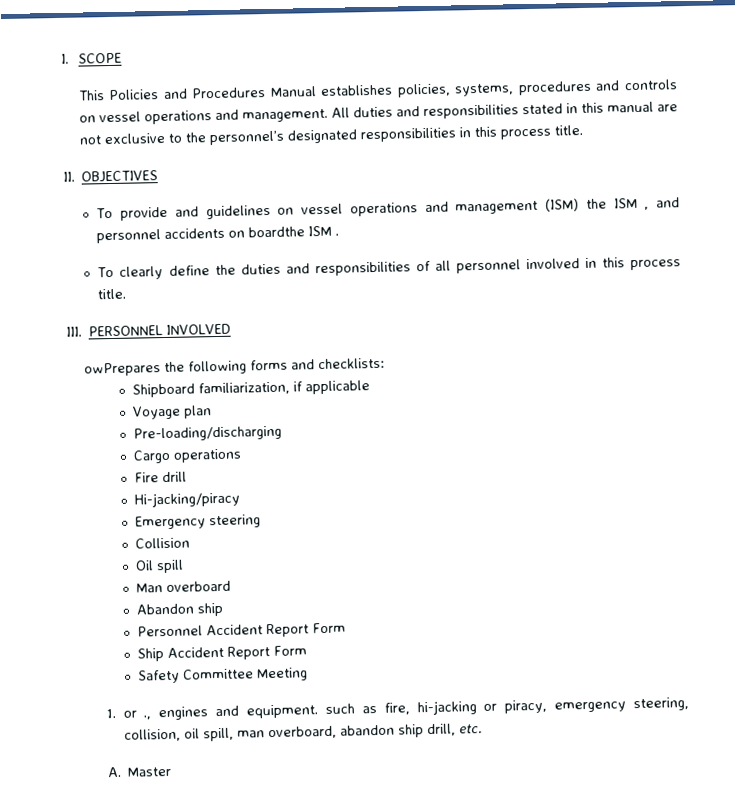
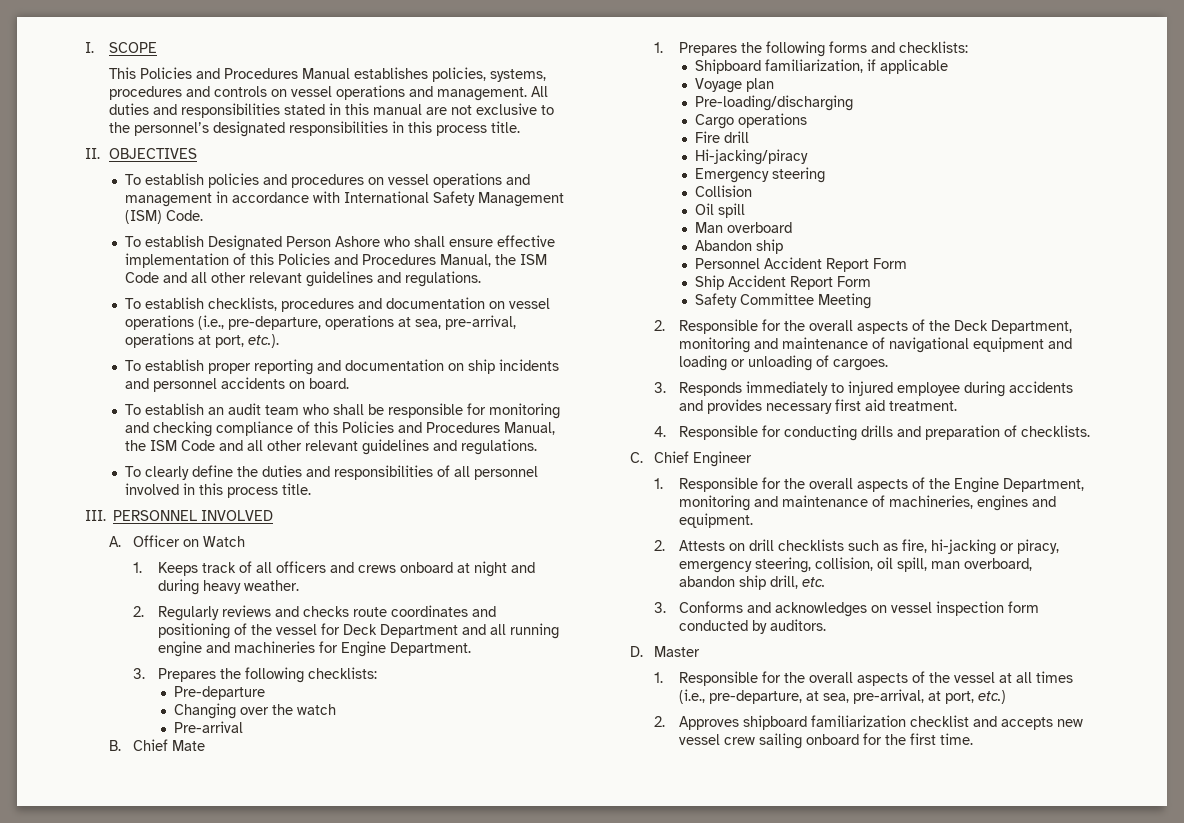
[120,204,271,221] provide and guidelines -> [145,173,365,188] establish policies and procedures
[545,197,680,212] [96,225,340,244] (ISM) the ISM , and personnel accidents on boardthe ISM . -> [216,191,565,207] [125,210,204,224] [125,235,556,251] [125,253,548,268] [125,271,482,287] [125,297,551,312] [125,315,517,330] [125,333,280,348] [125,359,560,375] [125,377,350,392] [125,403,561,419] [125,421,556,437] [125,439,538,455] in accordance with International Safety Management (ISM) Code. // To establish Designated Person Ashore who shall ensure effective implementation of this Policies and Procedures Manual, the ISM Code and all other relevant guidelines and regulations. // To establish checklists, procedures and documentation on vessel operations (i.e., pre-departure, operations at sea, pre-arrival, operations at port, etc.). // To establish proper reporting and documentation on ship incidents and personnel accidents on board. // To establish an audit team who shall be responsible for monitoring and checking compliance of this Policies and Procedures Manual, the ISM Code and all other relevant guidelines and regulations.
[83,362,161,377] owPrepares -> [109,535,246,547] [133,561,535,577] [157,579,299,595] [133,605,496,621] [157,623,559,639] [157,641,471,657] [133,667,377,683] [173,686,265,700] [173,703,336,719] [173,721,243,733] [109,739,206,751] [654,42,737,56] A. Officer on Watch // 1. Keeps track of all officers and crews onboard at night and during heavy weather. // 2. Regularly reviews and checks route coordinates and positioning of the vessel for Deck Department and all running engine and machineries for Engine Department. // 3. Prepares the following checklists: // Pre-departure // Changing over the watch // Pre-arrival // B. Chief Mate // 1. Prepares
[106,704,319,721] 1. or ., engines and equipment. -> [654,319,1072,334] [678,337,1072,353] [678,355,888,371] [654,381,1073,397] [678,399,957,414] [654,425,1090,441] [630,451,753,467] [654,477,1084,493] [678,495,1056,511] [678,513,753,528] [654,539,844,551] 2. Responsible for the overall aspects of the Deck Department, monitoring and maintenance of navigational equipment and loading or unloading of cargoes. // 3. Responds immediately to injured employee during accidents and provides necessary first aid treatment. // 4. Responsible for conducting drills and preparation of checklists. // C. Chief Engineer // 1. Responsible for the overall aspects of the Engine Department, monitoring and maintenance of machineries, engines and equipment. // 2. Attests on drill checklists
[107,766,173,778] A. Master -> [654,601,1039,617] [678,619,826,634] [630,646,701,657] [654,671,1073,686] [678,689,1006,704] [654,715,1083,730] [678,733,973,749] 3. Conforms and acknowledges on vessel inspection form conducted by auditors. // D. Master // 1. Responsible for the overall aspects of the vessel at all times (i.e., pre-departure, at sea, pre-arrival, at port, etc.) // 2. Approves shipboard familiarization checklist and accepts new vessel crew sailing onboard for the first time.

